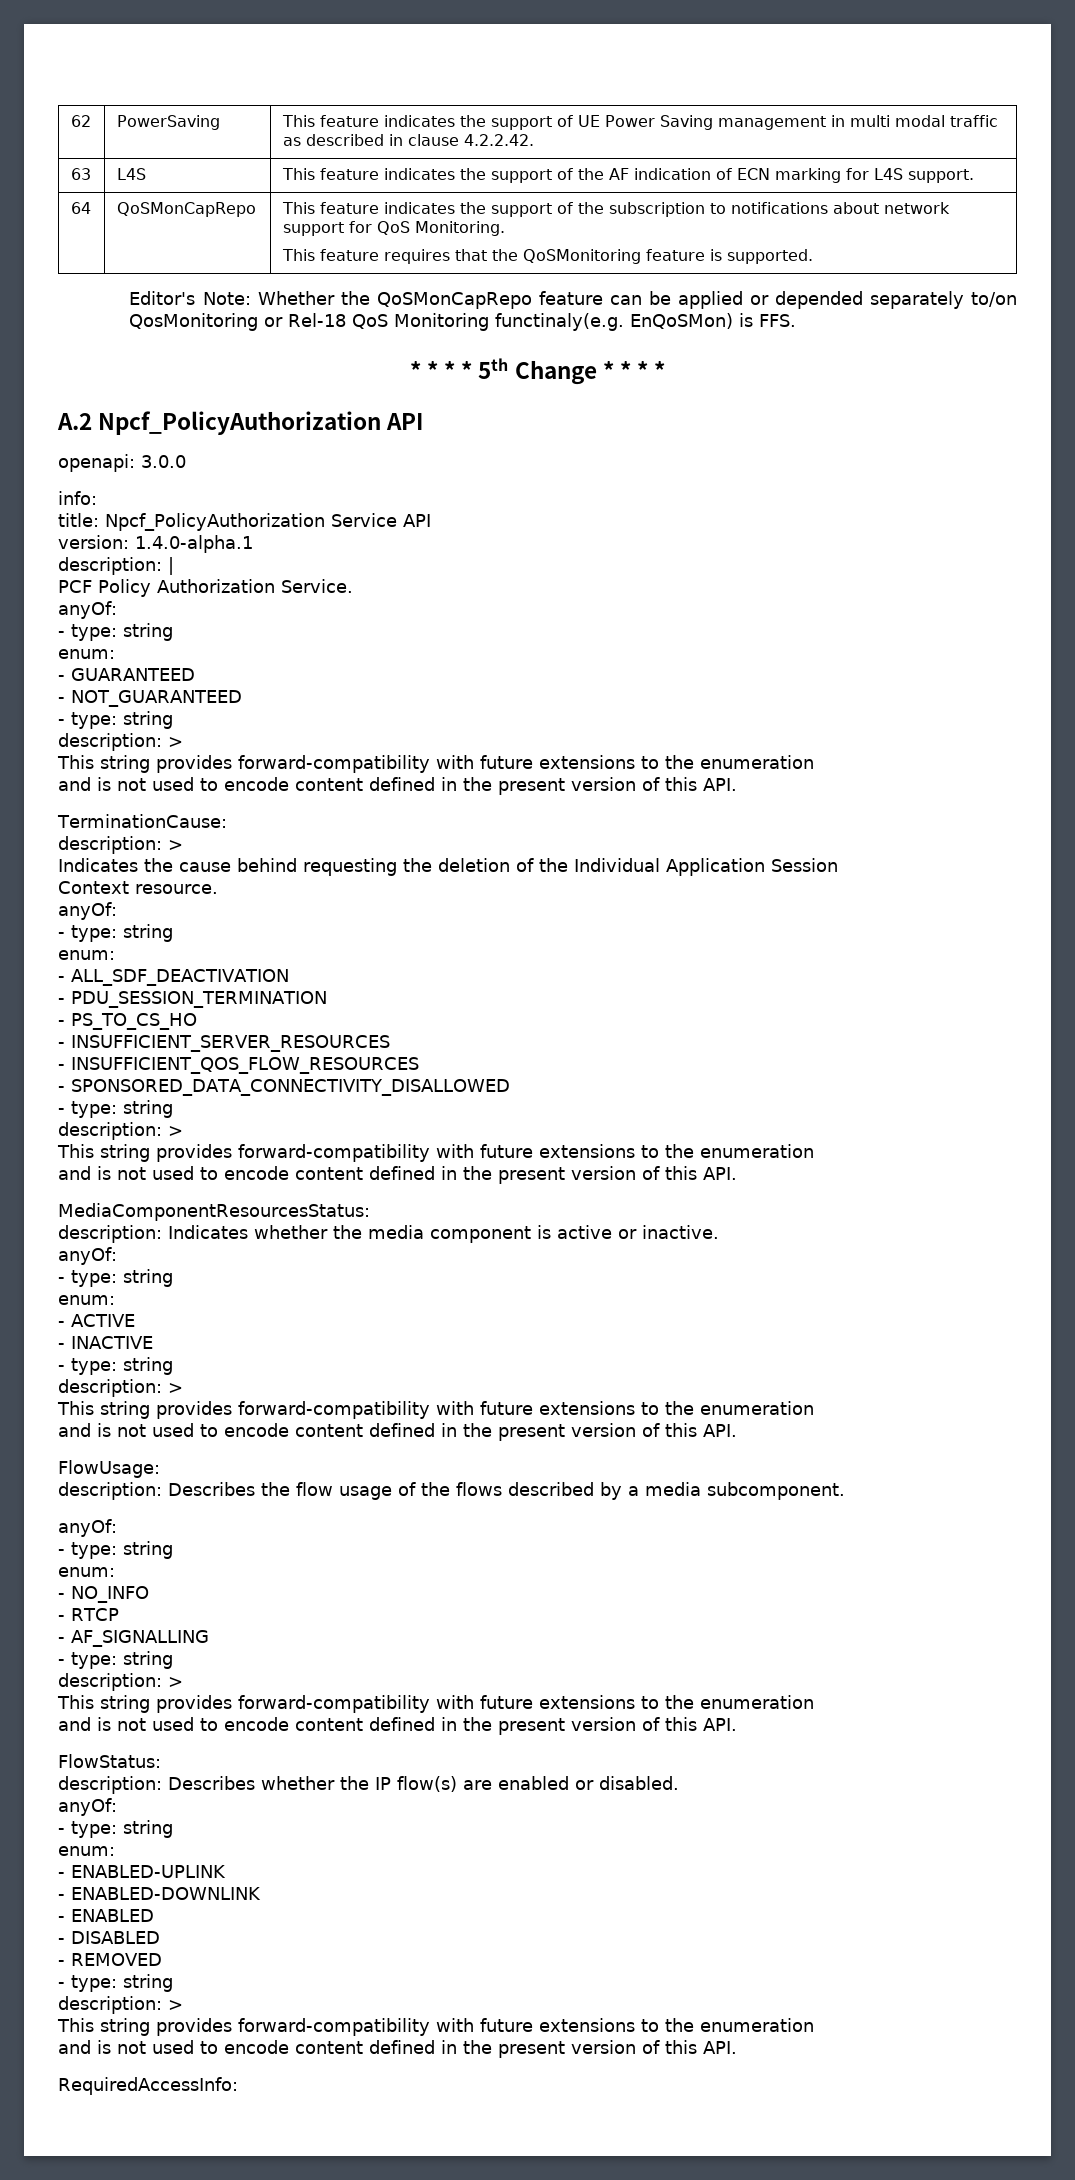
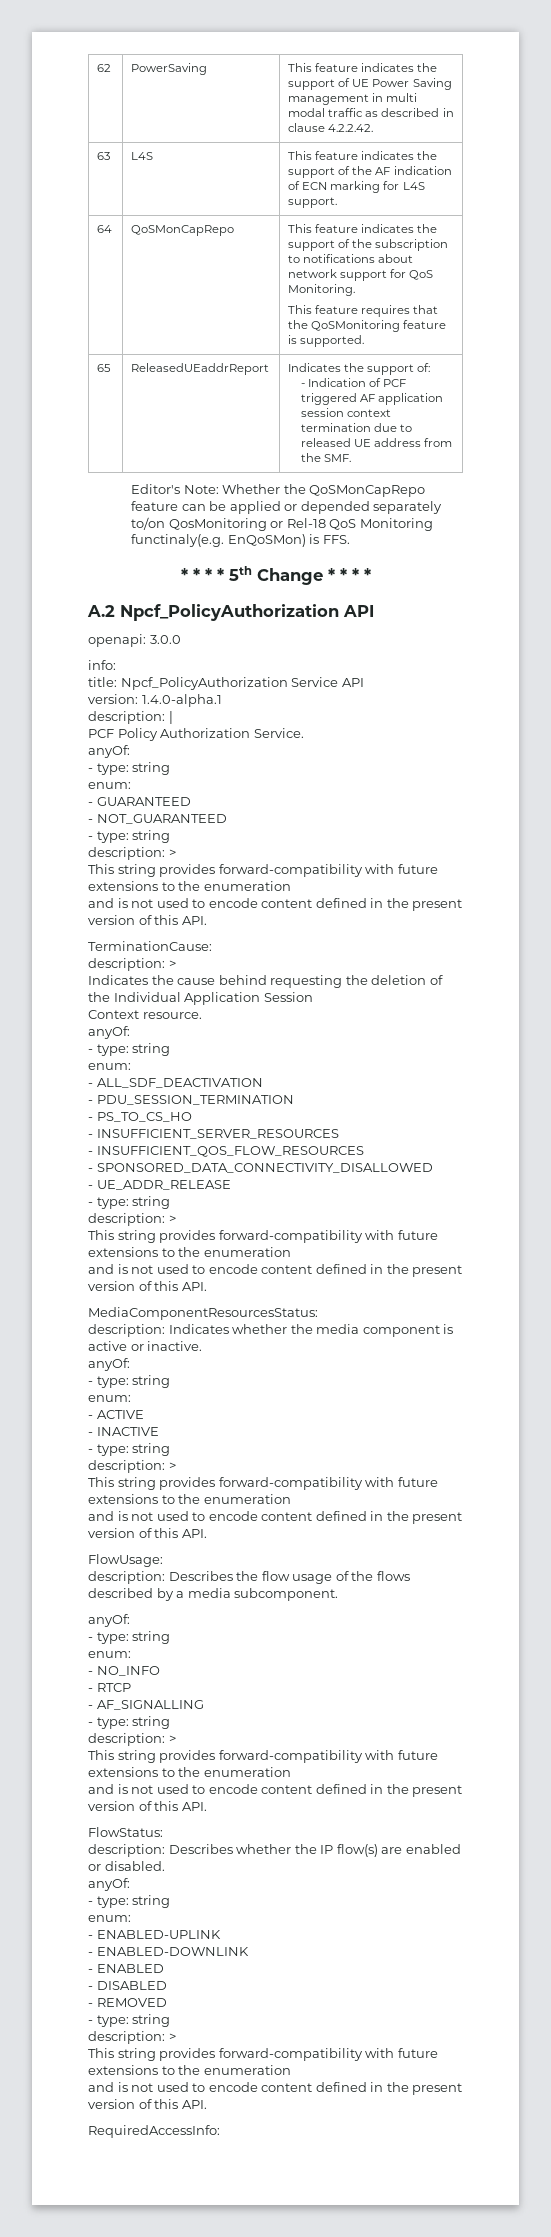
(813, 256) none -> [97,364,112,372] [131,363,270,375] [288,363,431,375] [301,378,407,387] [301,393,444,405] [301,408,392,417] [301,423,413,432] [301,438,453,447] [301,453,352,462] // 65 | ReleasedUEaddrReport | Indicates the support of: // - Indication of PCF triggered AF application session context termination due to released UE address from the SMF.
(510, 1087) none -> [88,1180,231,1190] // - UE_ADDR_RELEASE

